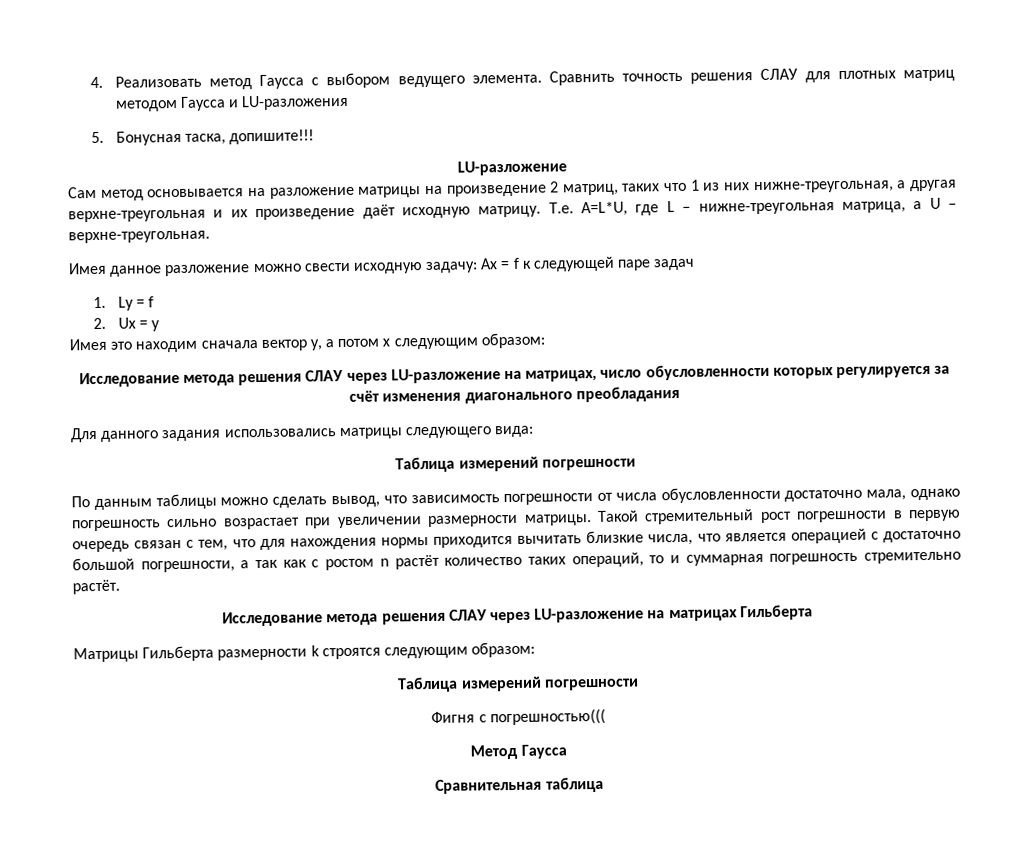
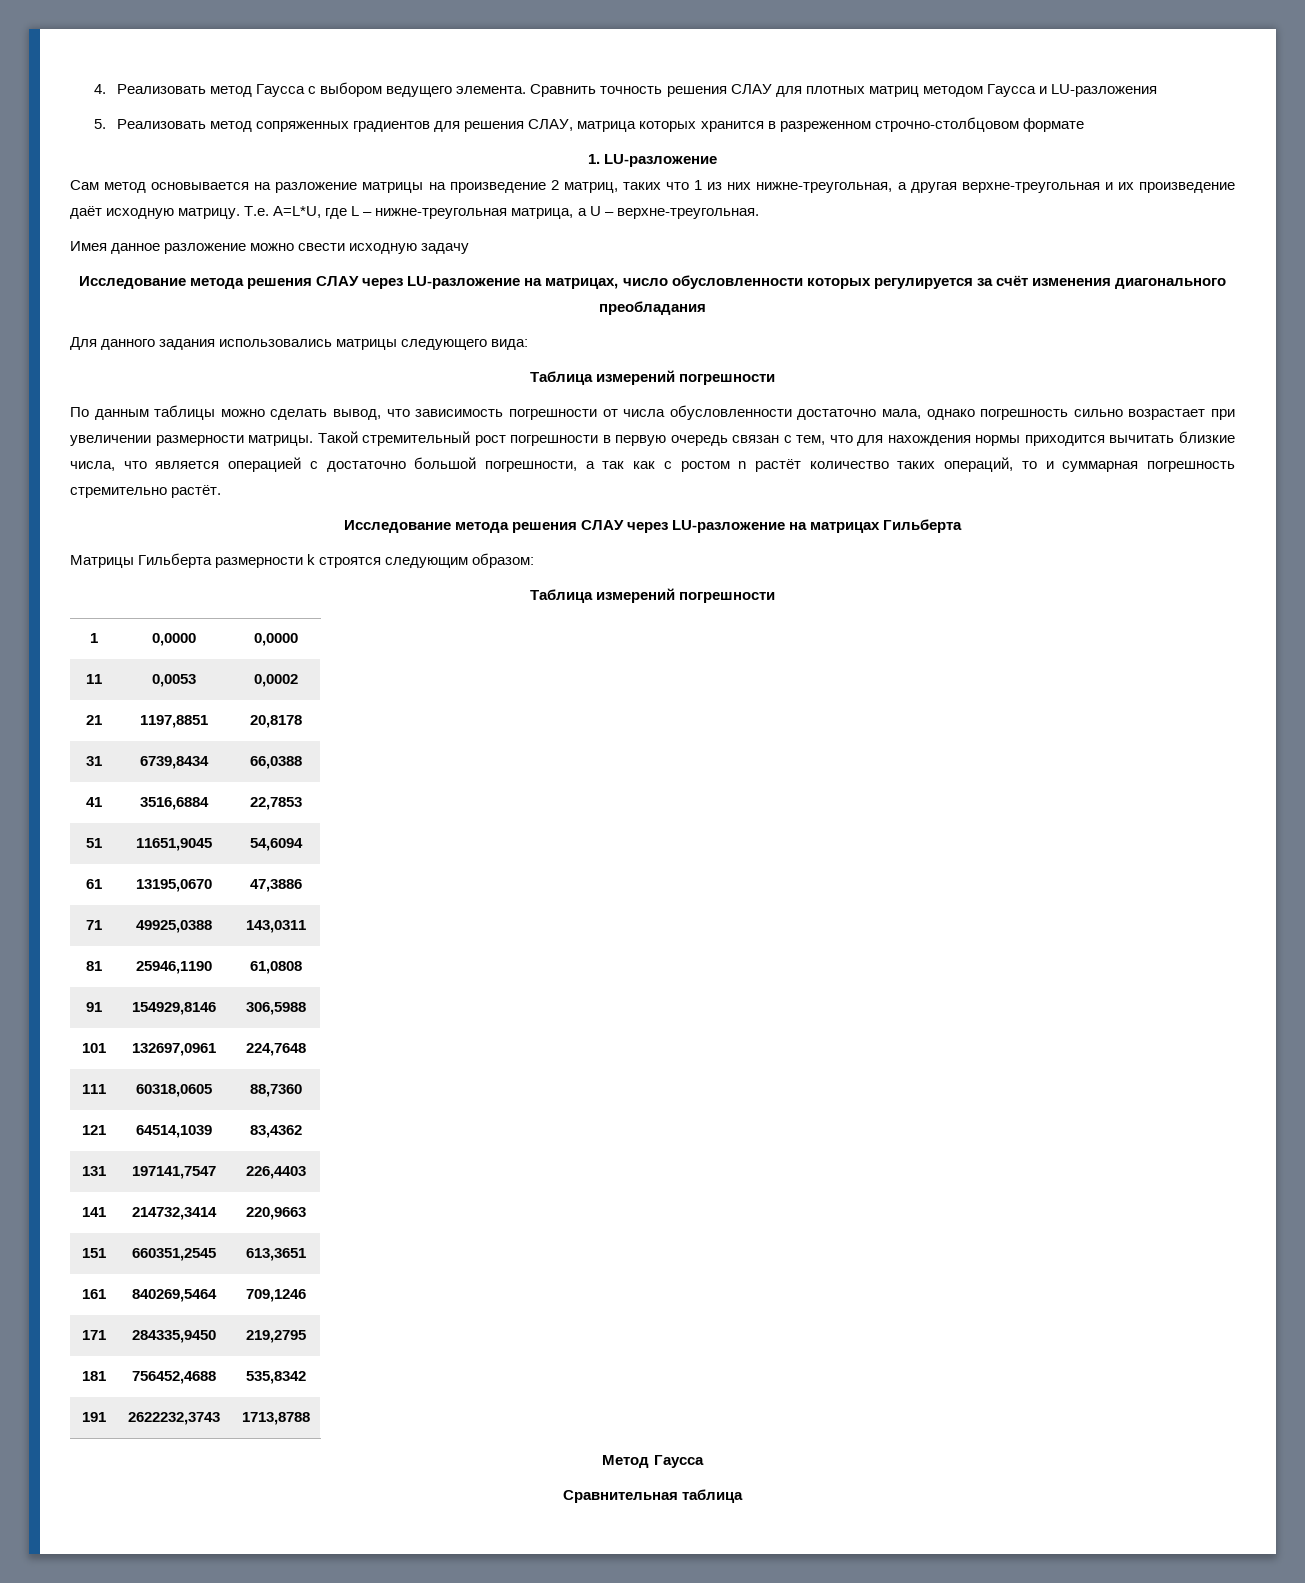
[115,129,315,146] Бонусная таска, допишите!!! // -> [117,117,1084,132] [587,154,600,164] Реализовать метод сопряженных градиентов для решения СЛАУ, матрица которых хранится в разреженном строчно-столбцовом формате // 1.
[425,256,696,274] [93,296,155,311] [93,317,161,332] [69,332,545,353] задачу: Ax = f к следующей паре задач // 1. Ly = f // 2. Ux = y // Имея это находим сначала вектор y, а потом x следующим образом: -> [421,243,470,254] задачу
[431,708,606,726] // Фигня с погрешностью((( -> [89,633,98,643] [151,633,196,646] [253,633,298,646] [85,674,102,684] [151,674,196,687] [253,674,298,687] [85,715,102,725] [139,715,208,728] [249,715,302,728] [85,756,102,766] [139,756,209,769] [249,756,302,769] [85,797,102,807] [139,797,209,810] [249,797,302,810] [85,838,102,848] [135,838,212,851] [249,838,303,851] [85,879,102,889] [135,879,212,892] [249,879,302,892] [85,920,102,930] [135,920,212,933] [245,920,306,933] [85,961,102,971] [135,961,212,974] [249,961,302,974] [85,1002,102,1012] [131,1002,216,1015] [245,1002,306,1015] [81,1043,106,1053] [131,1043,216,1056] [245,1043,306,1056] [81,1084,106,1094] [135,1084,212,1097] [249,1084,302,1097] [81,1125,106,1135] [135,1125,212,1138] [249,1125,302,1138] [81,1166,106,1176] [131,1166,216,1179] [245,1166,306,1179] [81,1207,106,1217] [131,1207,217,1220] [245,1207,306,1220] [81,1248,106,1258] [131,1248,216,1261] [245,1248,306,1261] [81,1289,106,1299] [131,1289,217,1302] [245,1289,306,1302] [81,1330,106,1340] [131,1330,216,1343] [245,1330,306,1343] [81,1371,106,1381] [131,1371,216,1384] [245,1371,306,1384] [81,1412,106,1422] [127,1412,220,1425] [241,1412,310,1425] // 1 | 0,0000 | 0,0000 // 11 | 0,0053 | 0,0002 // 21 | 1197,8851 | 20,8178 // 31 | 6739,8434 | 66,0388 // 41 | 3516,6884 | 22,7853 // 51 | 11651,9045 | 54,6094 // 61 | 13195,0670 | 47,3886 // 71 | 49925,0388 | 143,0311 // 81 | 25946,1190 | 61,0808 // 91 | 154929,8146 | 306,5988 // 101 | 132697,0961 | 224,7648 // 111 | 60318,0605 | 88,7360 // 121 | 64514,1039 | 83,4362 // 131 | 197141,7547 | 226,4403 // 141 | 214732,3414 | 220,9663 // 151 | 660351,2545 | 613,3651 // 161 | 840269,5464 | 709,1246 // 171 | 284335,9450 | 219,2795 // 181 | 756452,4688 | 535,8342 // 191 | 2622232,3743 | 1713,8788

